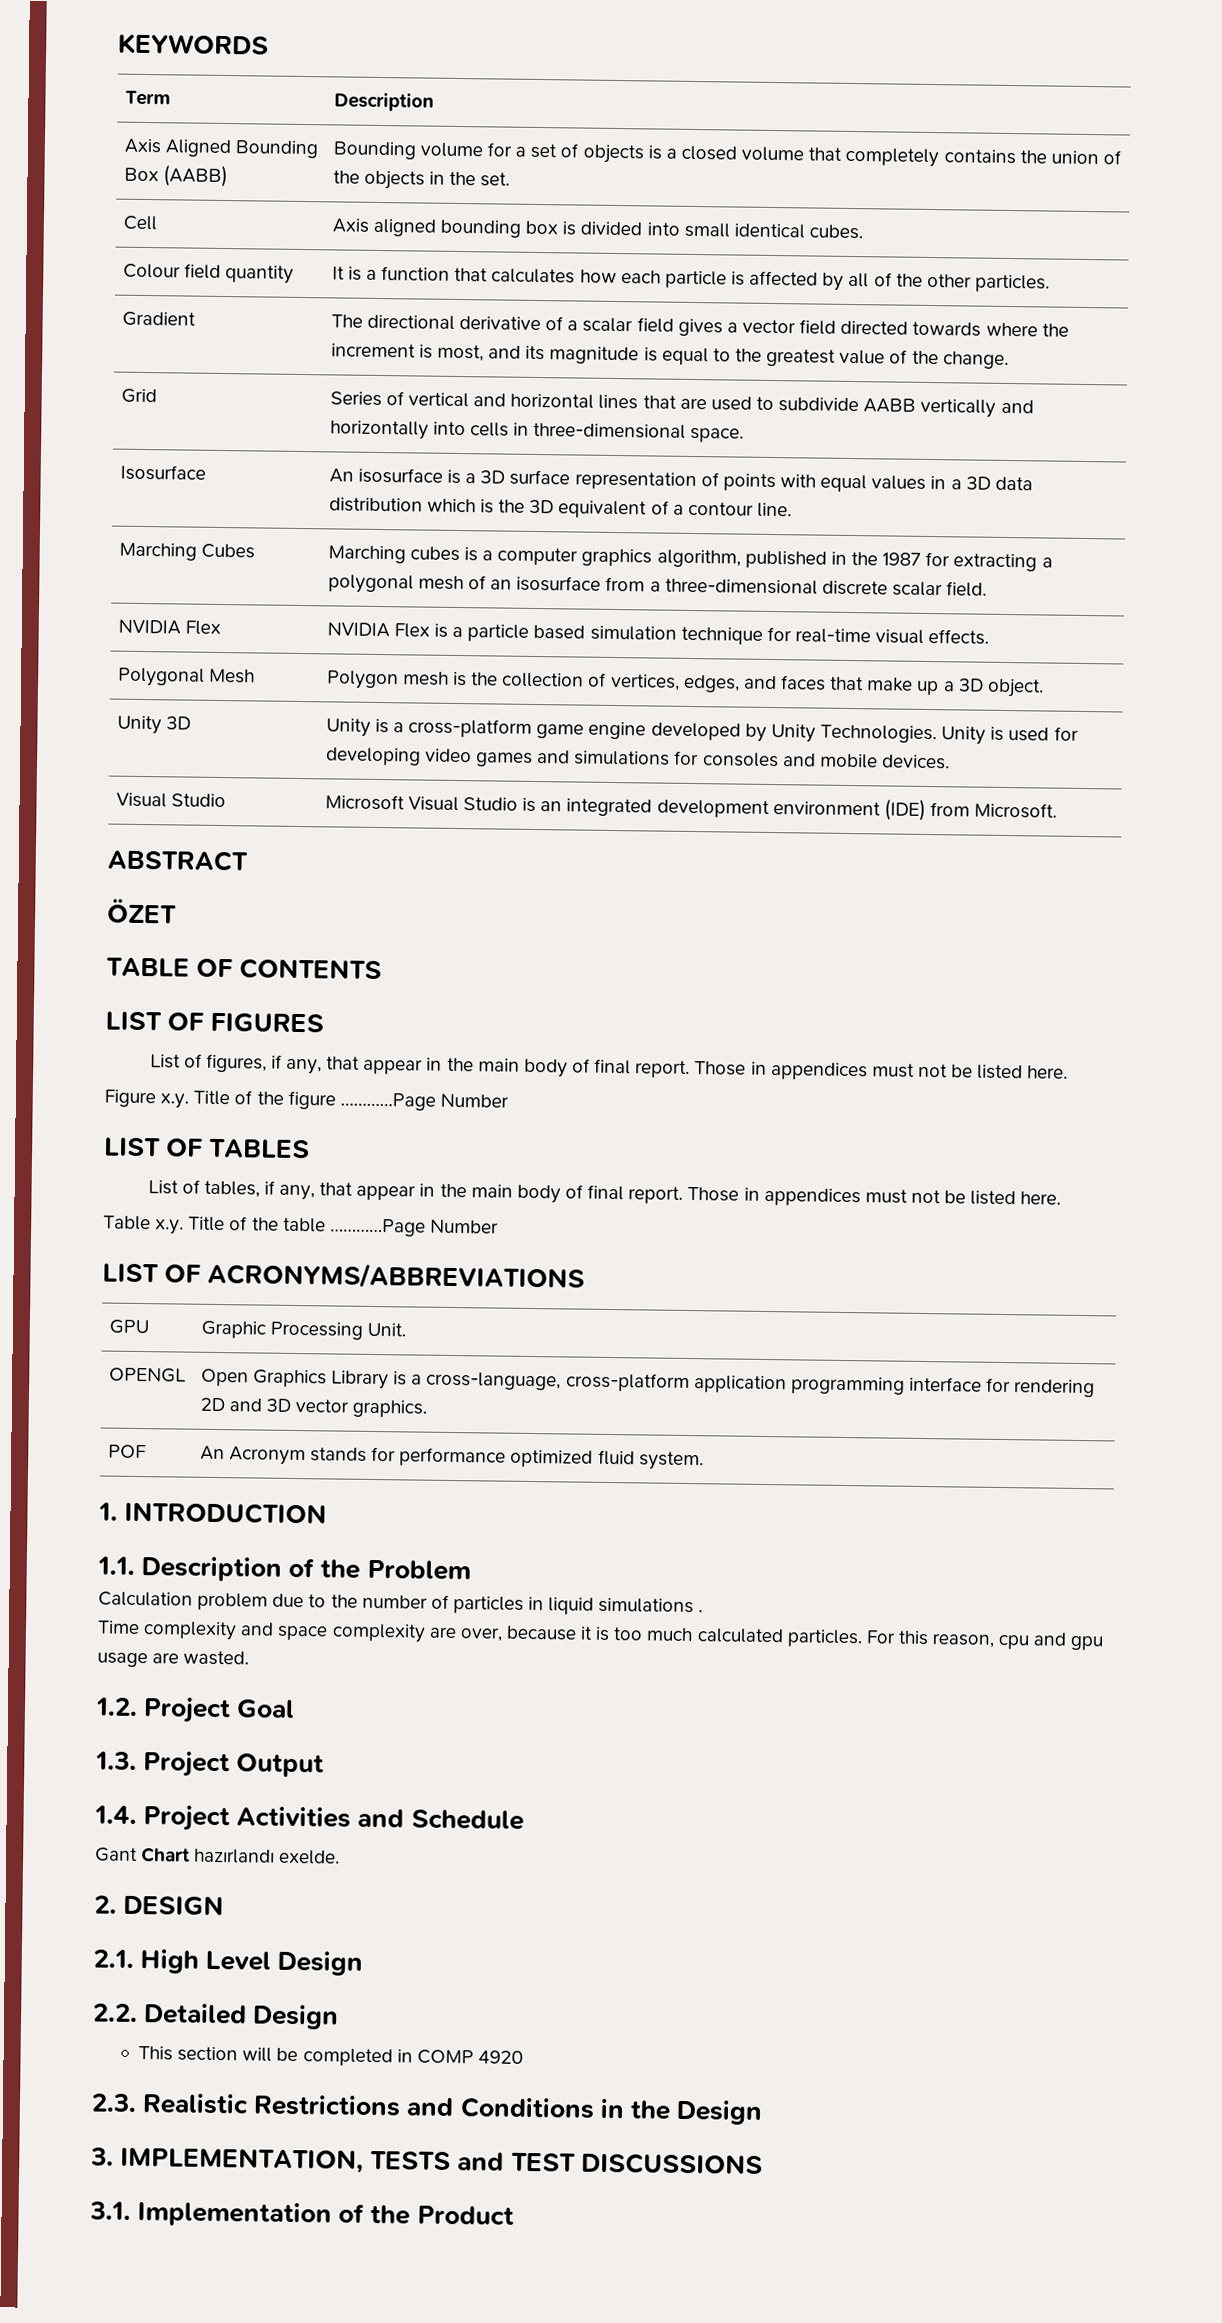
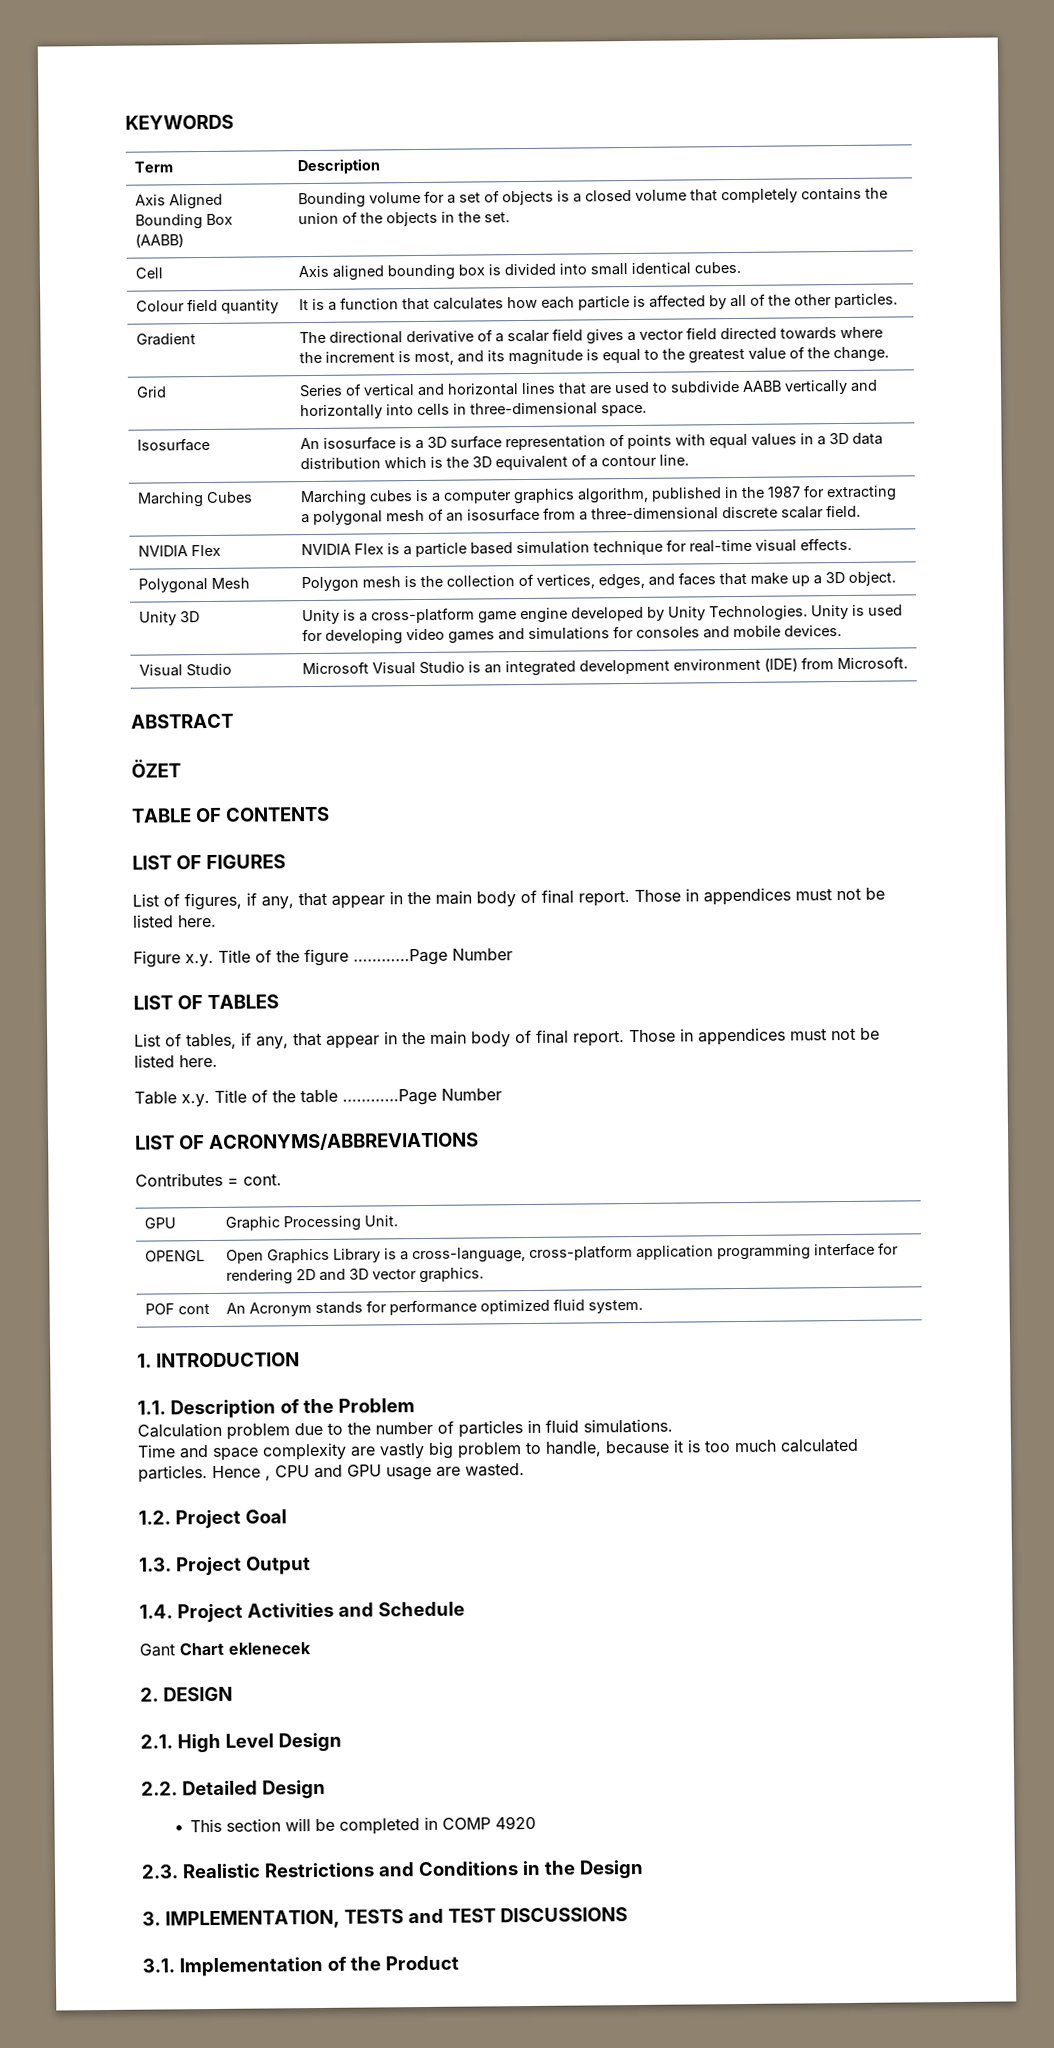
(586, 1276) none -> [135,1172,282,1187] // Contributes = cont.
(147, 1451) none -> [177,1304,210,1315] cont
[548,1597,704,1615] liquid simulations . -> [545,1418,673,1434] fluid simulations.
[143,1621,238,1641] complexity -> (176, 1451) none
[459,1627,503,1642] over, -> [379,1441,602,1460] vastly big problem to handle,
[865,1630,1104,1651] For this reason, cpu and gpu -> [212,1464,382,1481] Hence , CPU and GPU
[194,1848,341,1865] hazırlandı exelde. -> [228,1642,311,1655] eklenecek

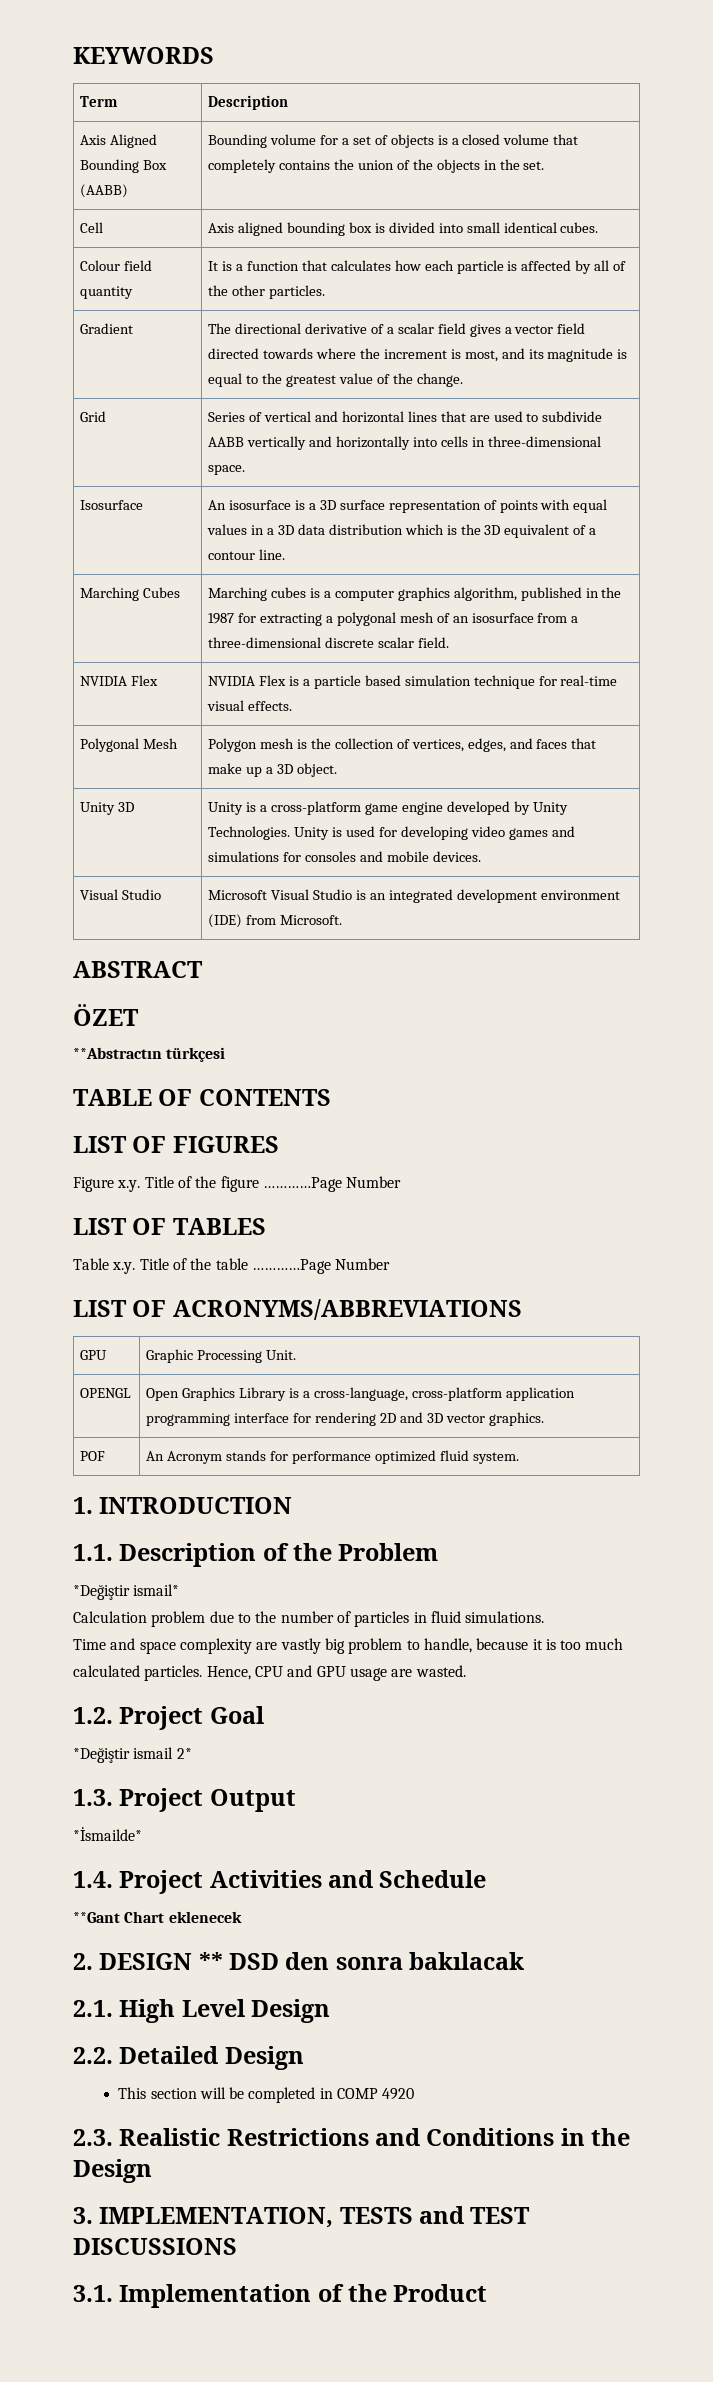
(181, 768) none -> [73,1047,226,1062] // **Abstractın türkçesi
[132,887,885,911] [132,914,217,928] // List of figures, if any, that appear in the main body of final report. Those in appendices must not be listed here. -> (279, 1144) none
[134,1027,880,1050] [134,1054,218,1068] // List of tables, if any, that appear in the main body of final report. Those in appendices must not be listed here. -> (266, 1226) none
[135,1172,282,1187] // Contributes = cont. -> (522, 1309) none
[177,1304,210,1315] cont -> (106, 1456) none
(415, 1405) none -> [73,1584,180,1600] // *Değiştir ismail*
[212,1465,271,1481] Hence , -> [206,1666,251,1680] Hence,
(287, 1516) none -> [73,1747,192,1763] // *Değiştir ismail 2*
(311, 1565) none -> [73,1827,142,1841] // *İsmailde*
[139,1643,175,1657] Gant -> [73,1912,120,1923] **Gant
(233, 1694) none -> [198,1952,525,1970] ** DSD den sonra bakılacak

